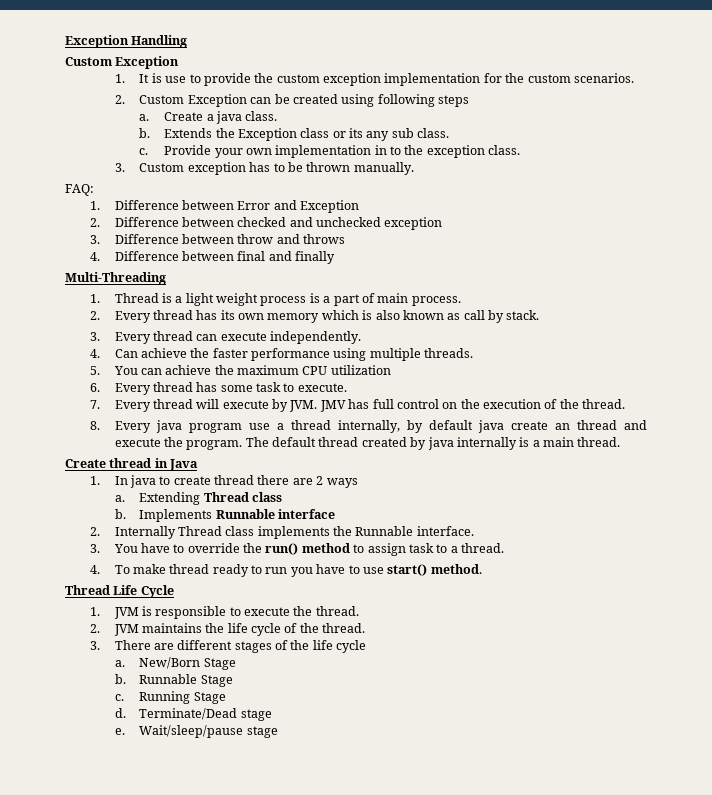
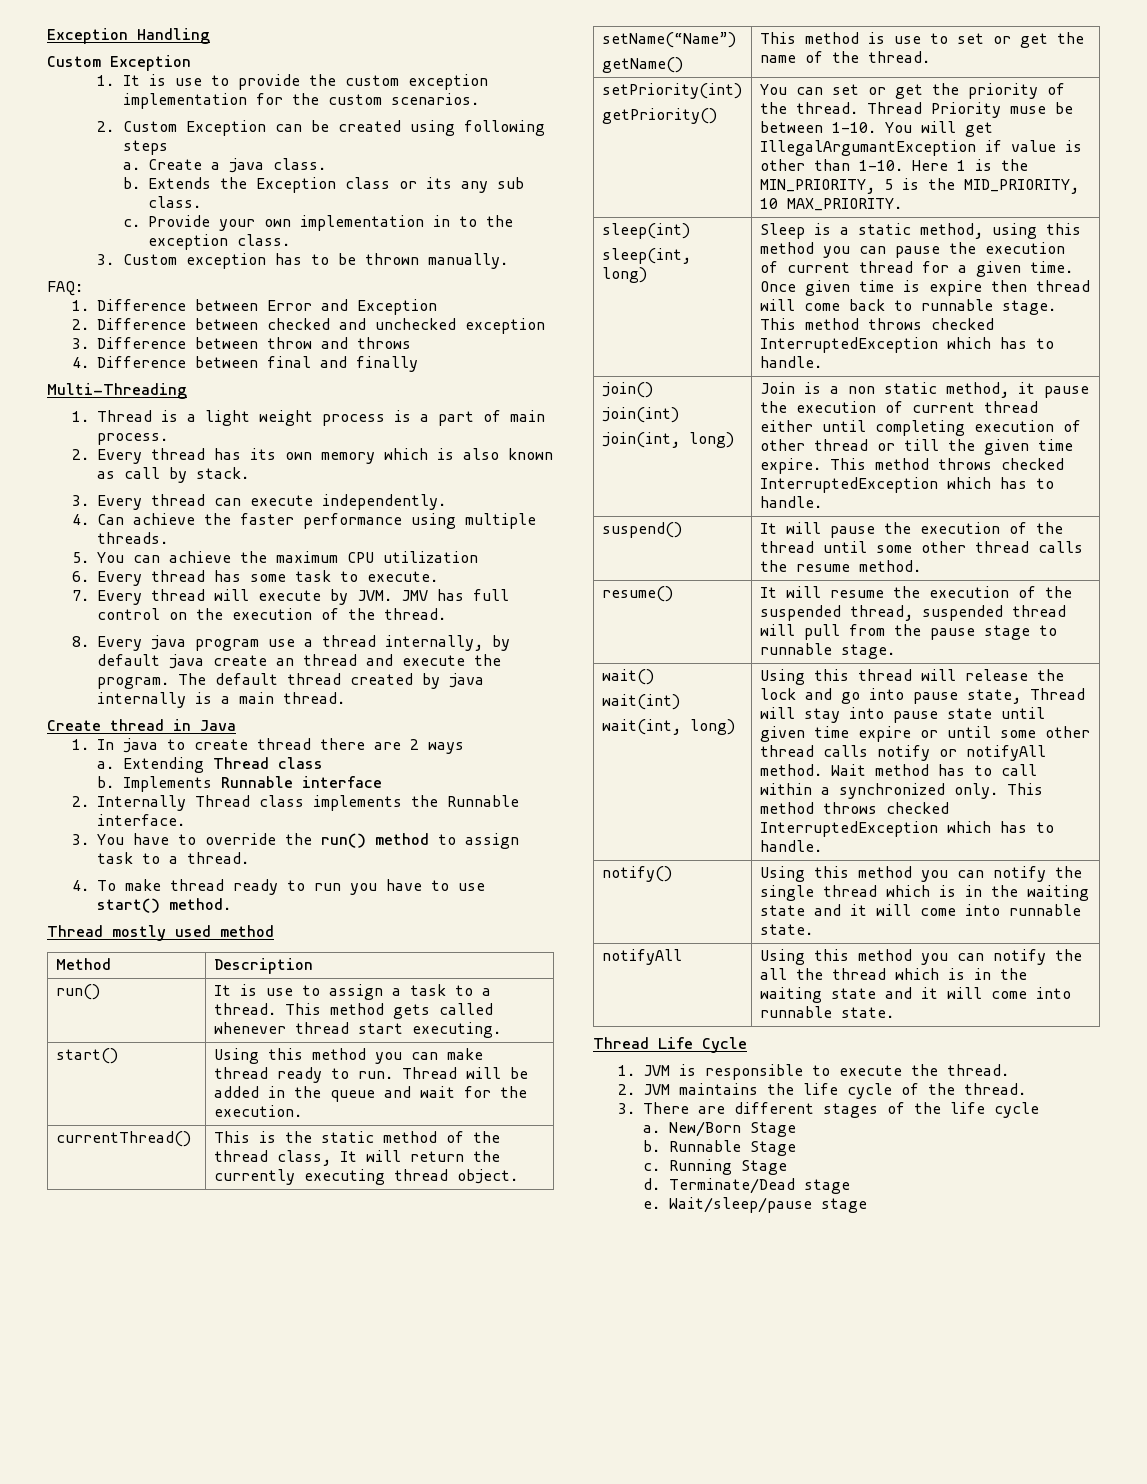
(482, 569) none -> [47,925,274,941] [55,958,111,970] [213,958,313,974] [55,984,100,1000] [213,984,491,1000] [213,1003,493,1019] [213,1022,501,1038] [55,1048,118,1064] [213,1048,483,1064] [213,1067,528,1083] [213,1086,527,1102] [213,1105,302,1117] [55,1131,191,1147] [213,1131,500,1143] [213,1150,500,1166] [213,1169,518,1185] [601,32,736,48] [601,57,683,73] [759,32,1084,48] [759,51,930,63] [601,83,742,99] [601,108,717,124] [759,83,1065,99] [759,102,1073,118] [759,121,993,137] [759,140,1082,156] [759,159,1028,171] [759,178,1079,194] [759,198,902,211] [601,223,690,239] [601,248,691,264] [601,267,647,283] [759,223,1081,239] [759,242,1065,258] [759,261,1073,277] [759,280,1090,296] [759,299,1056,315] [759,318,994,330] [759,337,1054,353] [759,356,822,368] [601,382,653,398] [601,407,679,423] [601,432,734,448] [759,382,1089,398] [759,401,1038,413] [759,420,1081,436] [759,439,1073,455] [759,458,1064,474] [759,477,1054,493] [759,496,822,508] [601,522,682,538] [759,522,1063,538] [759,541,1083,553] [759,560,921,572] [601,586,673,602] [759,586,1072,598] [759,605,1066,621] [759,624,1057,640] [759,643,895,659] [601,669,654,685] [601,694,680,710] [601,719,735,735] [759,669,1064,685] [759,688,1085,704] [759,707,1045,723] [759,726,1090,742] [759,745,1046,761] [759,764,1037,776] [759,783,1043,799] [759,802,949,814] [759,821,1054,837] [759,840,822,852] [601,866,672,882] [759,866,1082,882] [759,885,1089,901] [759,904,1081,916] [759,924,813,935] [601,949,682,965] [759,949,1082,965] [759,968,1027,980] [759,987,1071,1003] [759,1006,894,1018] // Thread mostly used method // Method | Description // run() | It is use to assign a task to a thread. This method gets called whenever thread start executing. // start() | Using this method you can make thread ready to run. Thread will be added in the queue and wait for the execution. // currentThread() | This is the static method of the thread class, It will return the currently executing thread object. // setName(“Name”) // getName() | This method is use to set or get the name of the thread. // setPriority(int) // getPriority() | You can set or get the priority of the thread. Thread Priority muse be between 1-10. You will get IllegalArgumantException if value is other than 1-10. Here 1 is the MIN_PRIORITY, 5 is the MID_PRIORITY, 10 MAX_PRIORITY. // sleep(int) // sleep(int, long) | Sleep is a static method, using this method you can pause the execution of current thread for a given time. Once given time is expire then thread will come back to runnable stage. This method throws checked InterruptedException which has to handle. // join() // join(int) // join(int, long) | Join is a non static method, it pause the execution of current thread either until completing execution of other thread or till the given time expire. This method throws checked InterruptedException which has to handle. // suspend() | It will pause the execution of the thread until some other thread calls the resume method. // resume() | It will resume the execution of the suspended thread, suspended thread will pull from the pause stage to runnable stage. // wait() // wait(int) // wait(int, long) | Using this thread will release the lock and go into pause state, Thread will stay into pause state until given time expire or until some other thread calls notify or notifyAll method. Wait method has to call within a synchronized only. This method throws checked InterruptedException which has to handle. // notify() | Using this method you can notify the single thread which is in the waiting state and it will come into runnable state. // notifyAll | Using this method you can notify the all the thread which is in the waiting state and it will come into runnable state.

